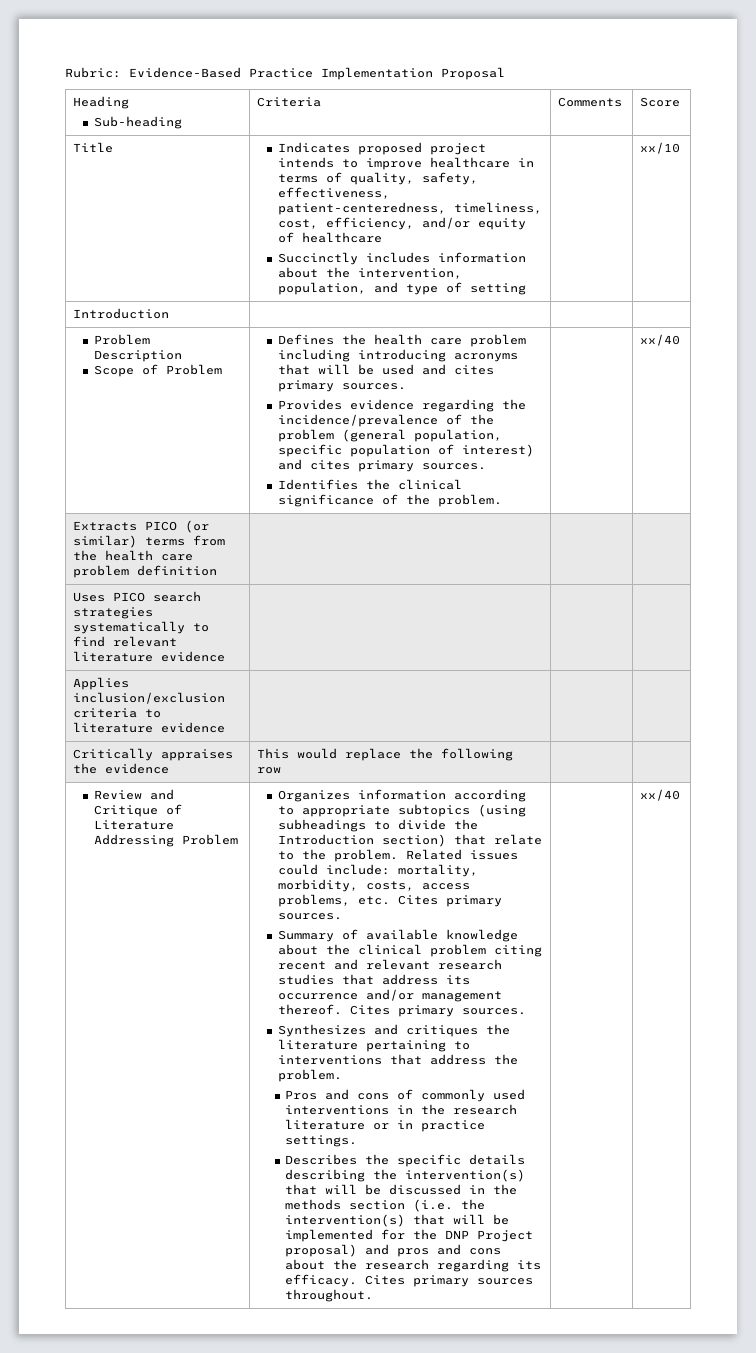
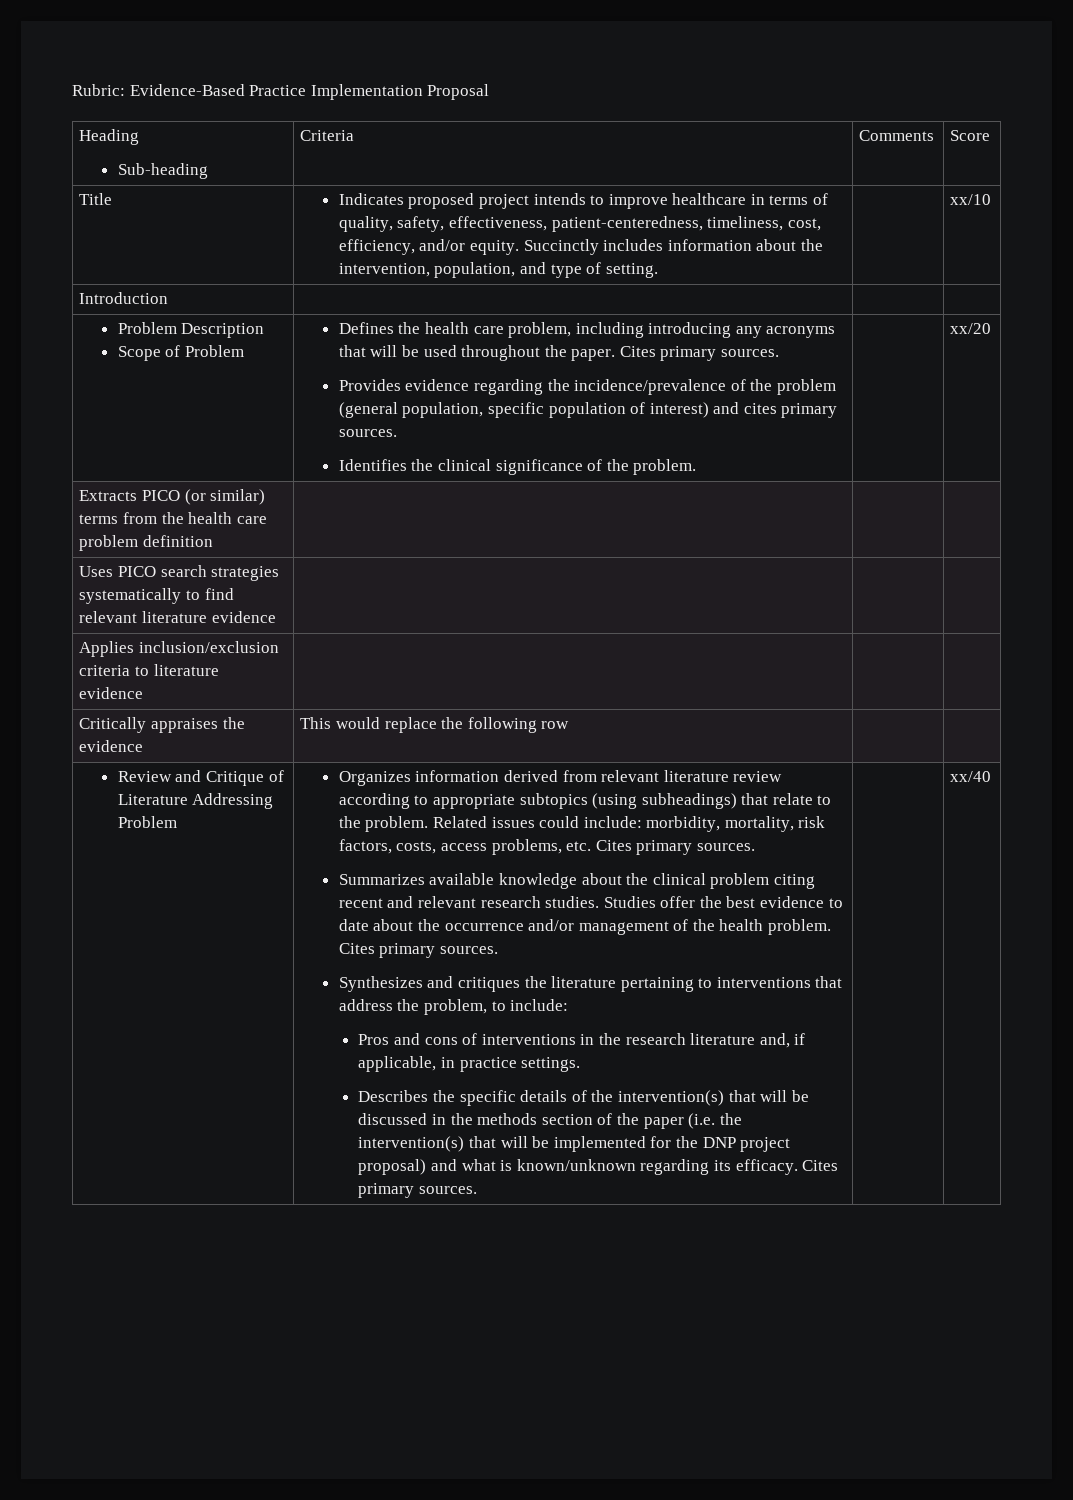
[477,218,526,230] [277,232,382,243] equity of healthcare // -> [469,240,519,255] equity.
[469,283,526,295] setting -> [605,263,658,278] setting.
[469,334,526,347] problem -> [508,322,572,338] problem,
(446, 355) none -> [735,326,762,338] any
[421,364,494,375] and cites -> [461,345,656,361] throughout the paper. Cites
[640,334,681,346] xx/40 -> [950,323,992,334] xx/20
(446, 794) none -> [503,770,783,782] derived from relevant literature review
[277,819,478,832] [277,834,446,847] subheadings to divide the Introduction section) -> [641,793,737,809] subheadings)
[397,864,478,877] [277,879,358,892] mortality, morbidity, -> [646,816,826,832] [338,839,392,854] morbidity, mortality, risk factors,
[277,929,358,942] Summary of -> [338,874,425,885] Summarizes
[277,974,470,985] [277,989,502,1002] [277,1004,342,1015] studies that address its occurrence and/or management thereof. -> [545,896,843,908] [338,919,832,935] studies. Studies offer the best evidence to date about the occurrence and/or management of the health problem.
[277,1069,342,1082] problem. -> [423,999,569,1015] problem, to include:
[421,1089,526,1102] commonly used -> (478, 1039) none
[373,1123,390,1130] or -> [759,1033,806,1048] [358,1056,437,1072] and, if applicable,
[285,1169,366,1182] describing -> [571,1090,587,1102] of
(406, 1205) none -> [597,1113,684,1129] of the paper
[477,1230,534,1242] Project -> [740,1137,791,1152] project
[397,1244,502,1257] [285,1259,430,1270] pros and cons about the research -> [461,1159,636,1171] what is known/unknown
[477,1278,534,1285] [285,1289,374,1302] sources throughout. -> [418,1186,477,1194] sources.

